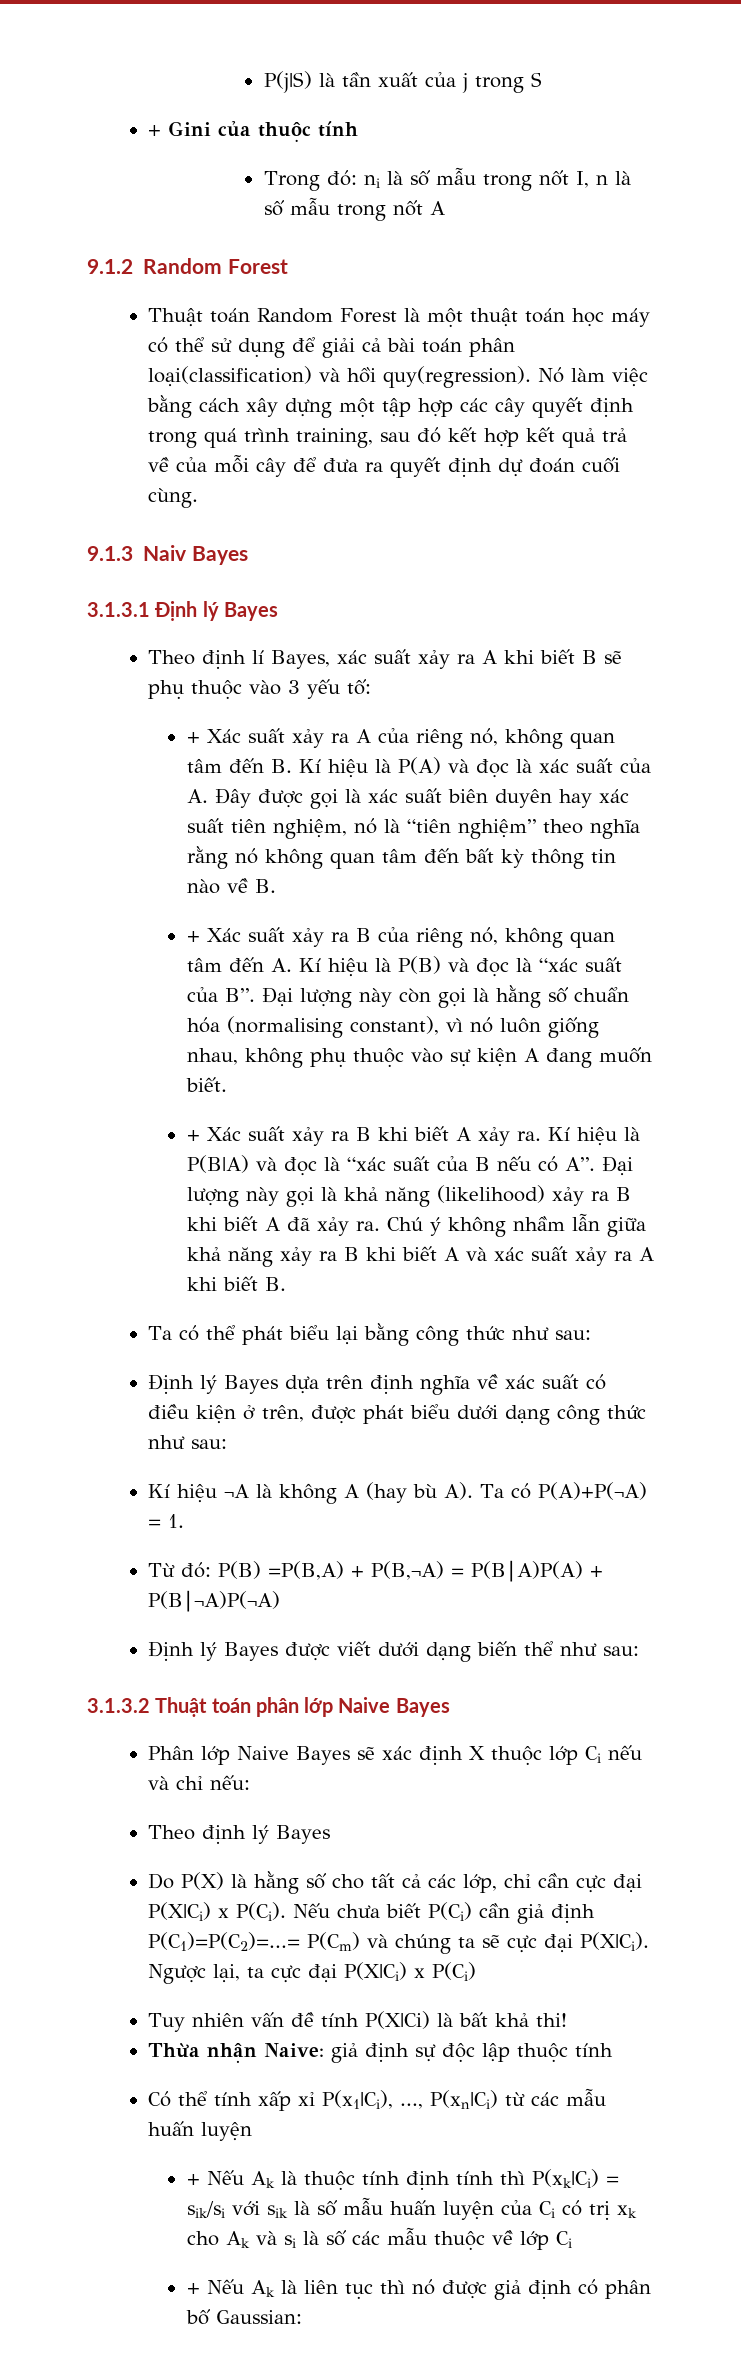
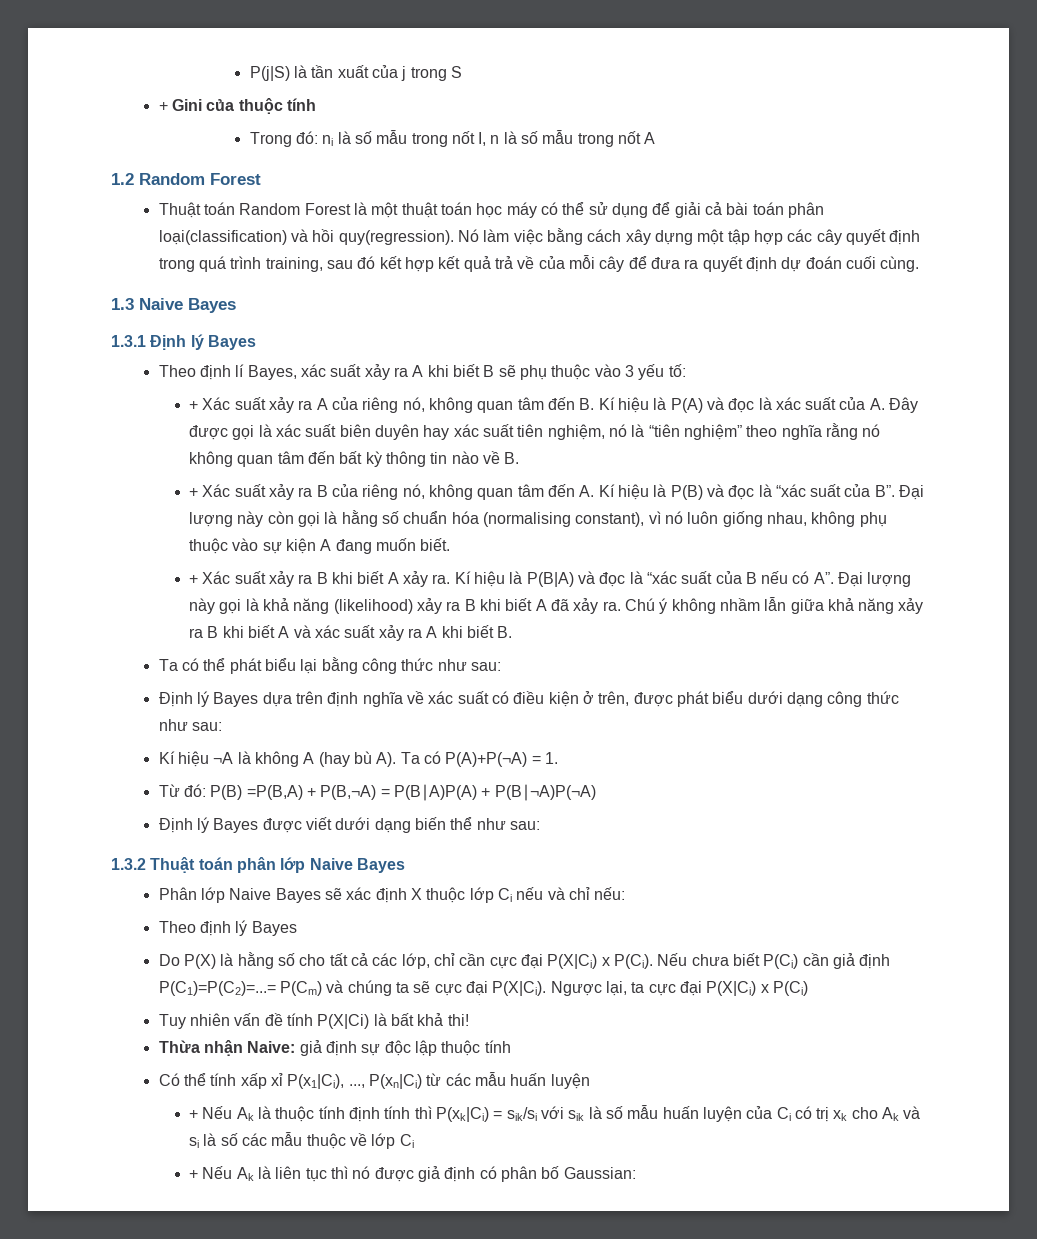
[87,259,133,274] 9.1.2 -> [111,173,134,185] 1.2
[87,545,248,565] [87,602,150,617] 9.1.3 Naiv Bayes // 3.1.3.1 -> [111,298,236,313] [111,335,146,347] 1.3 Naive Bayes // 1.3.1
[87,1698,150,1713] 3.1.3.2 -> [111,858,146,870] 1.3.2

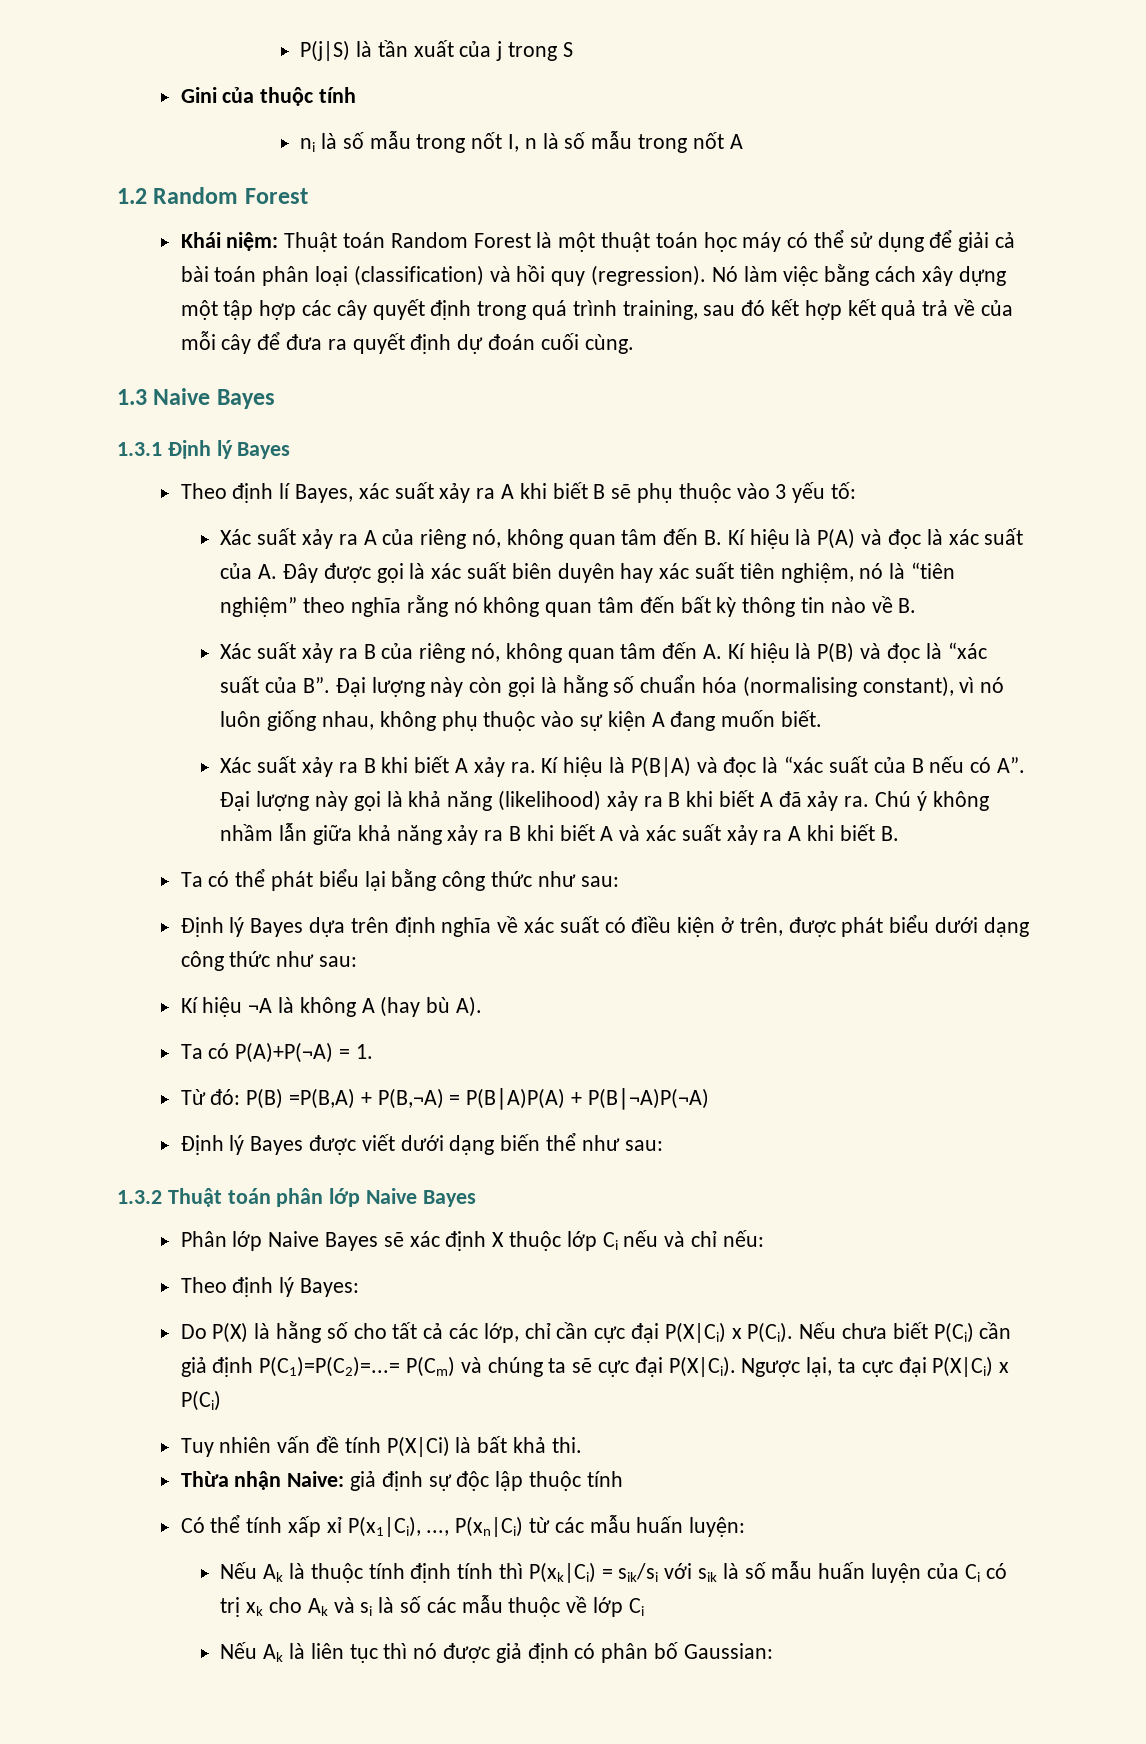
[158,102,168,111] + -> (573, 49) none
[249,131,318,147] Trong đó: -> (356, 95) none
(261, 179) none -> [180,232,279,251] Khái niệm:
[158,229,454,245] loại(classification) và hồi quy(regression). -> [314,265,706,286] loại (classification) và hồi quy (regression).
[189,401,199,410] + -> (857, 490) none
[189,488,199,497] + -> (917, 605) none
[189,575,199,584] + -> (823, 718) none
(397, 759) none -> (482, 1006) //
[251,921,297,936] Bayes -> [299,1278,359,1297] Bayes:
[447,1014,469,1026] thi! -> [551,1437,582,1453] thi.
[550,1073,590,1089] [189,1110,199,1119] luyện // + -> [689,1517,746,1537] luyện: //
[189,1170,199,1179] + -> (644, 1607) none

